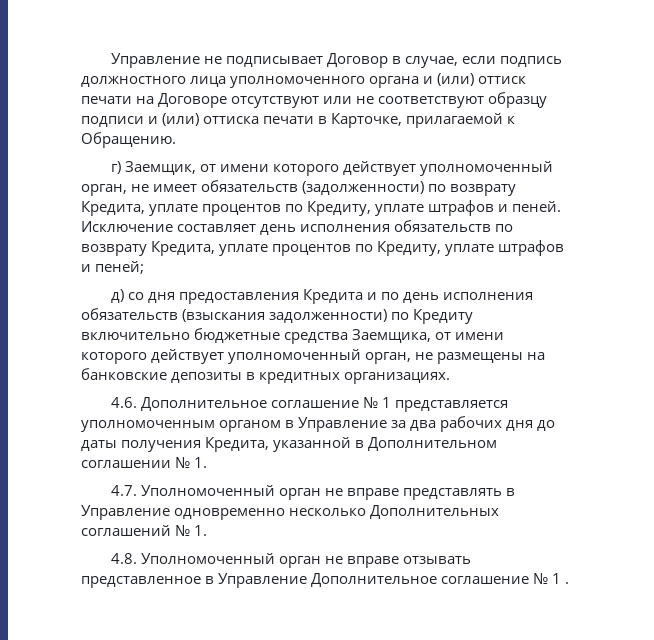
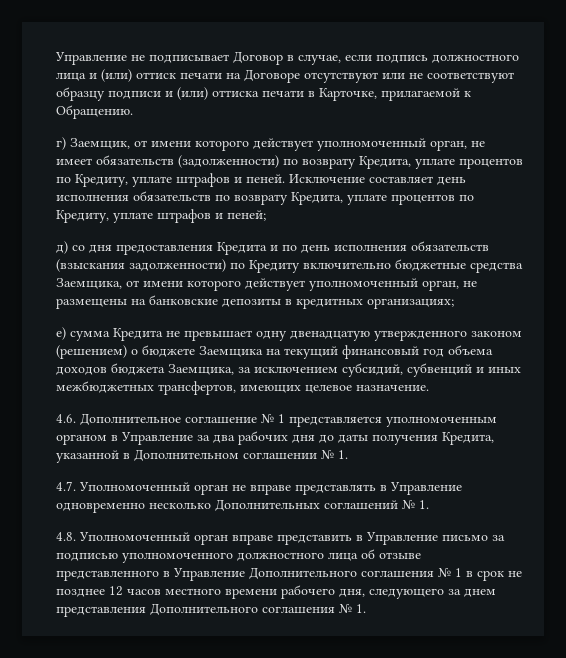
[230,76,420,88] уполномоченного органа -> (86, 77) none
[344,372,451,384] организациях. -> [367,298,454,309] [56,327,522,341] [56,345,493,359] [56,363,521,377] [56,381,429,395] организациях; // е) сумма Кредита не превышает одну двенадцатую утвержденного законом (решением) о бюджете Заемщика на текущий финансовый год объема доходов бюджета Заемщика, за исключением субсидий, субвенций и иных межбюджетных трансфертов, имеющих целевое назначение.
[324,556,471,568] [81,573,570,588] не вправе отзывать представленное в Управление Дополнительное соглашение № 1 . -> [232,532,505,545] [56,549,421,563] [56,567,522,581] [56,585,496,599] [56,603,366,617] вправе представить в Управление письмо за подписью уполномоченного должностного лица об отзыве представленного в Управление Дополнительного соглашения № 1 в срок не позднее 12 часов местного времени рабочего дня, следующего за днем представления Дополнительного соглашения № 1.

